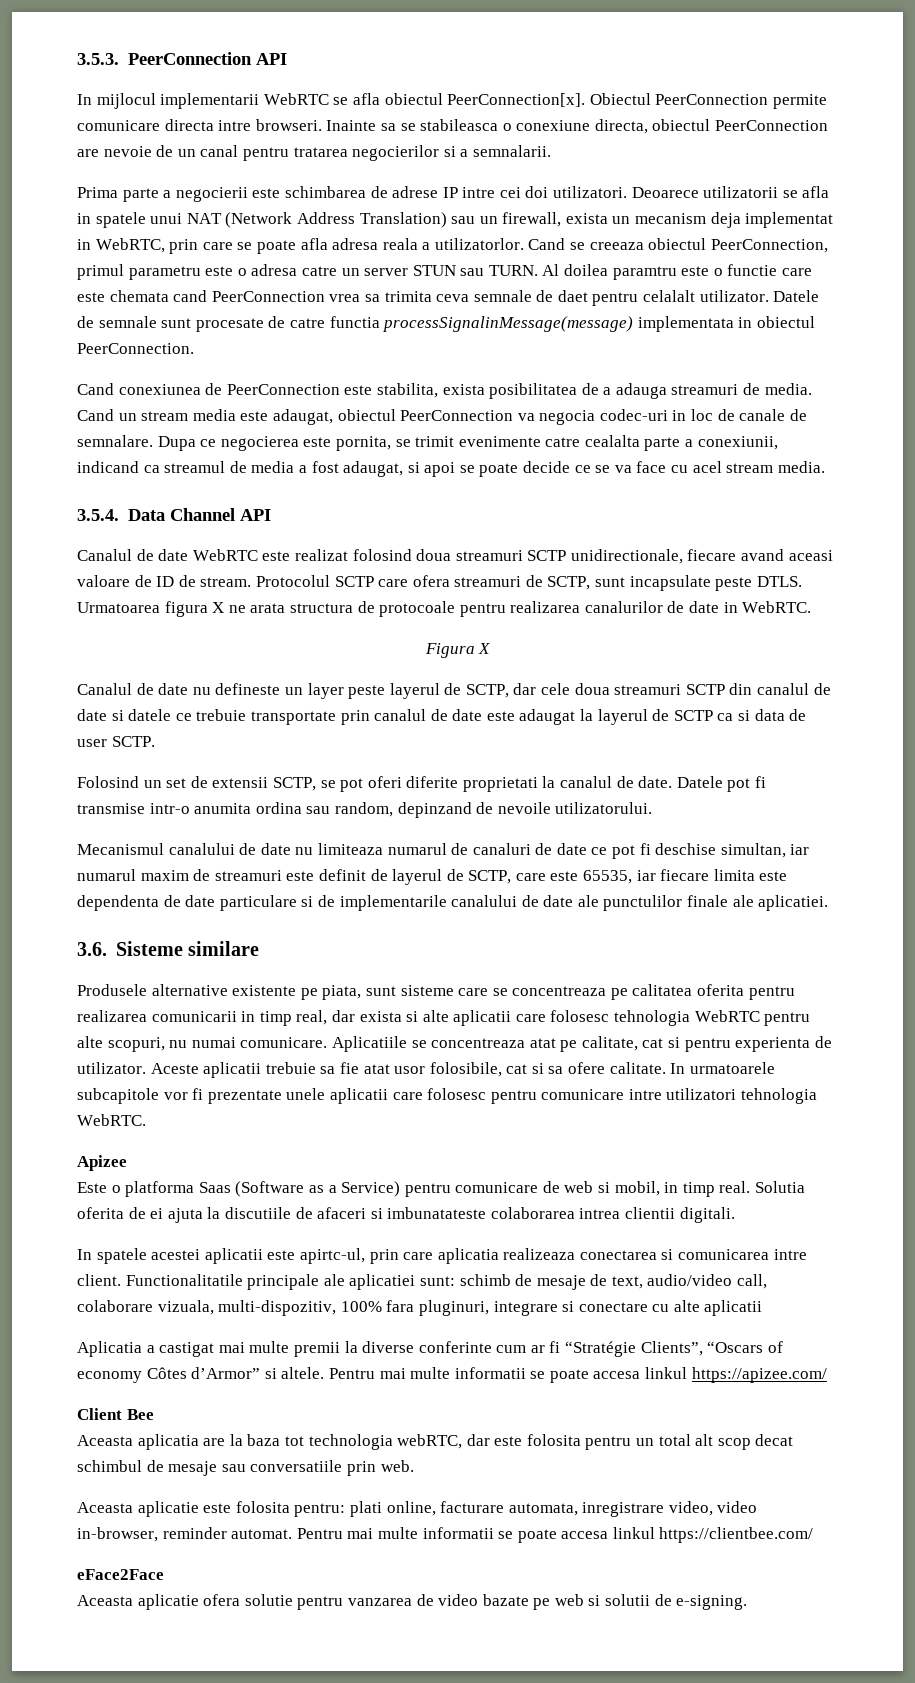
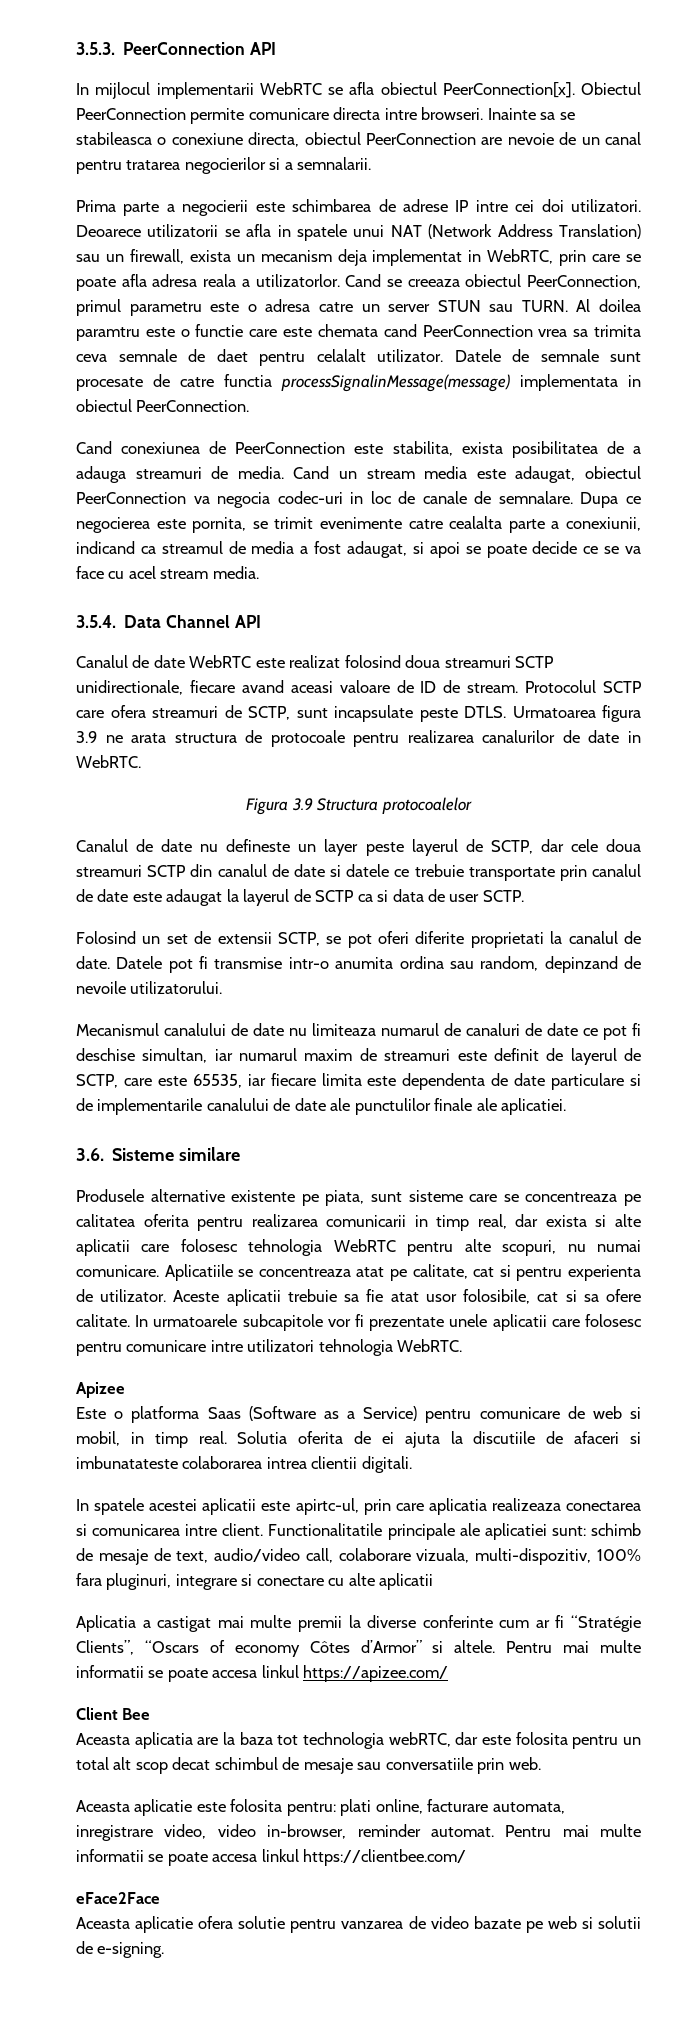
[212,602,225,613] X -> [76,731,97,743] 3.9
[478,643,491,654] X -> [291,797,472,814] 3.9 Structura protocoalelor

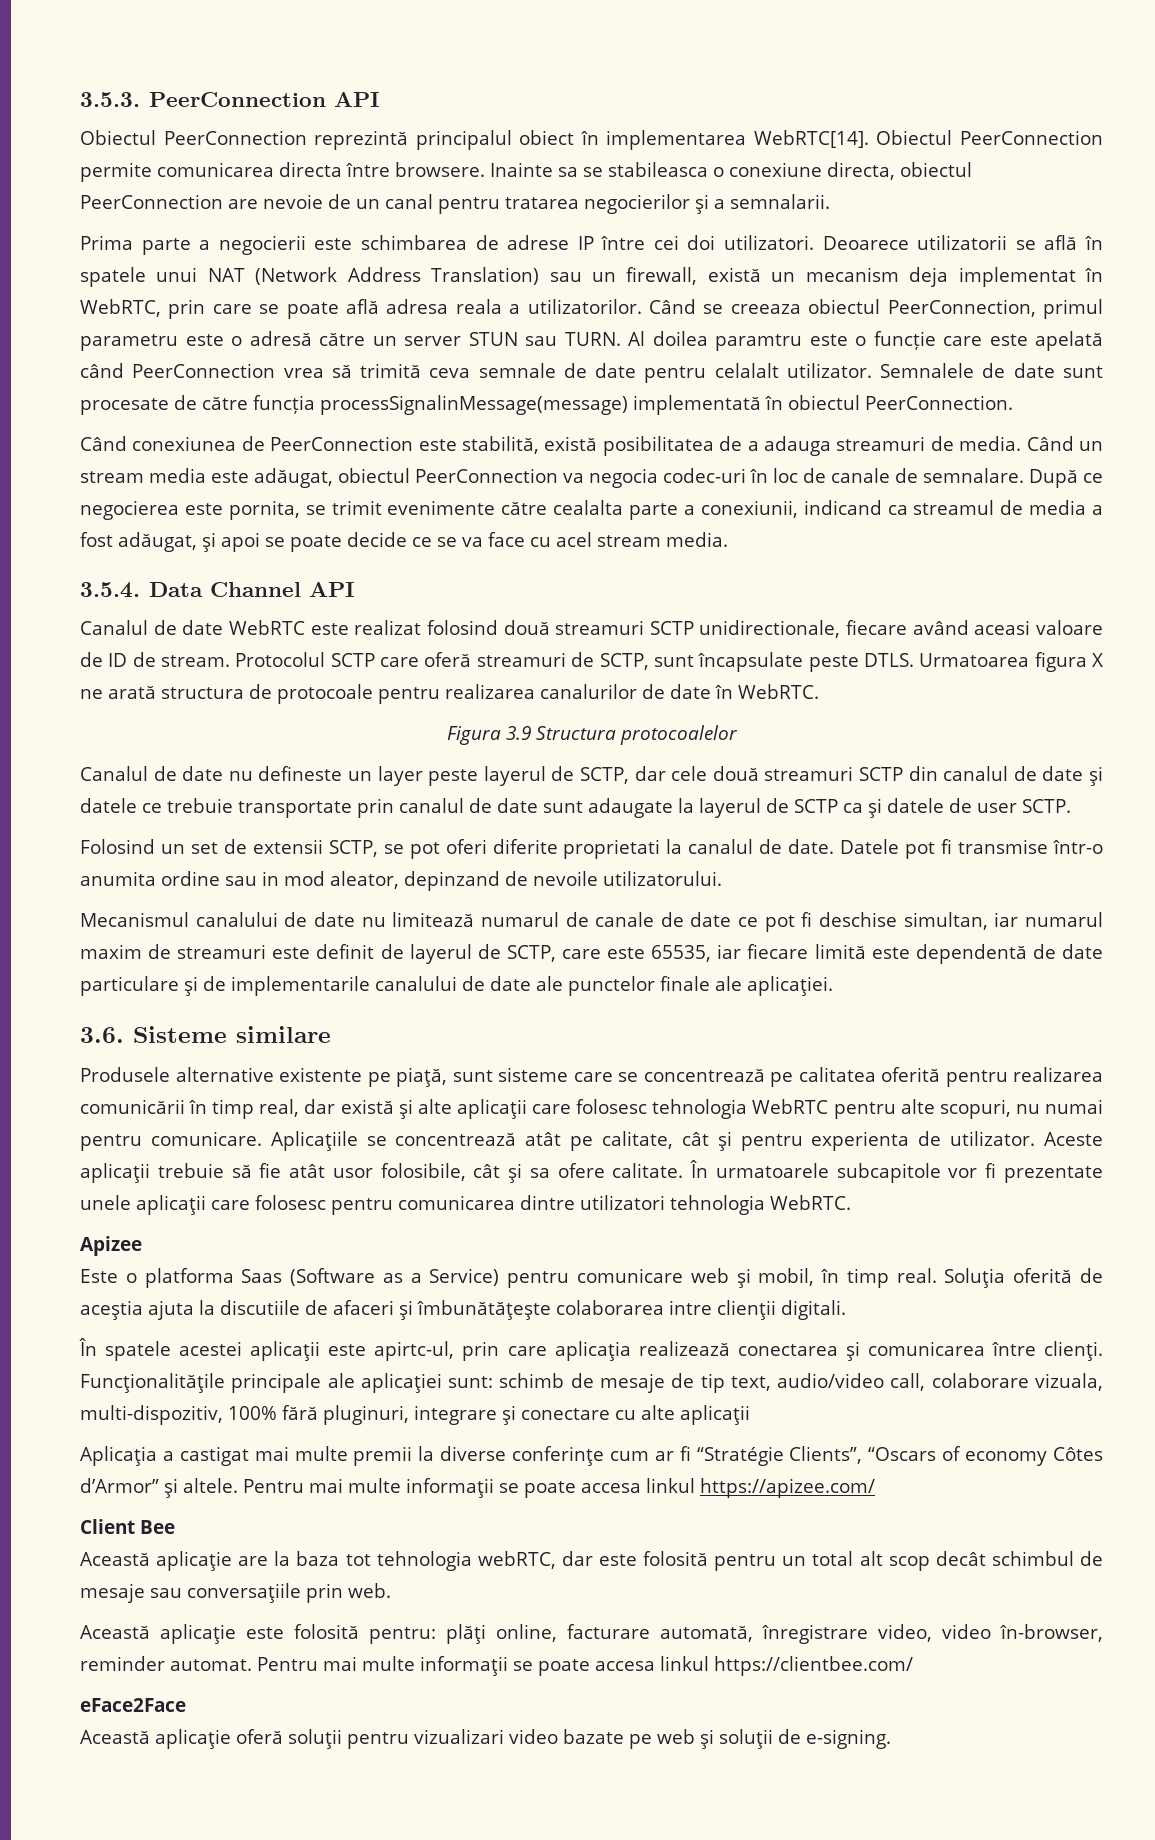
[76,82,641,99] [76,107,484,124] In mijlocul implementarii WebRTC se afla obiectul PeerConnection[x]. Obiectul PeerConnection permite comunicare directa intre browseri. -> [80,130,1103,150] [80,162,485,182] Obiectul PeerConnection reprezintă principalul obiect în implementarea WebRTC[14]. Obiectul PeerConnection permite comunicarea directa între browsere.
[269,158,281,170] si -> [695,194,709,214] şi
[475,200,508,212] intre -> [601,236,646,250] între
[246,224,291,237] afla in -> [1044,235,1104,250] află în
[189,250,231,262] exista -> [707,267,761,282] există
[468,250,482,262] in -> [1085,268,1103,282] în
[121,274,147,287] afla -> [346,299,379,314] află
[255,274,382,287] utilizatorlor. Cand -> [527,299,696,314] utilizatorilor. Când
[265,299,353,312] adresa catre -> [249,331,365,346] adresă către
[195,324,641,337] functie care este chemata cand PeerConnection vrea sa trimita -> [873,331,1103,351] [80,363,422,378] funcție care este apelată când PeerConnection vrea să trimită
[216,349,248,362] daet -> [595,363,637,378] date
[454,349,641,362] [76,374,641,392] Datele de semnale sunt procesate de catre functia processSignalinMessage(message) implementata in -> [880,363,1103,378] [80,395,783,415] Semnalele de date sunt procesate de către funcția processSignalinMessage(message) implementată în
[76,441,112,454] Cand -> [80,436,127,451] Când
[392,441,503,456] stabilita, exista -> [462,436,598,454] stabilită, există
[293,466,330,479] Cand -> [1026,436,1074,451] Când
[515,466,576,483] adaugat, -> [254,468,333,488] adăugat,
[350,492,364,504] in -> [750,469,768,483] în
[580,492,619,508] Dupa -> [1029,469,1078,488] După
[408,519,443,529] catre -> [501,502,548,515] către
[347,541,424,558] adaugat, si -> [118,532,216,552] adăugat, şi
[405,655,441,668] doua -> [503,620,550,635] două
[241,680,284,693] avand -> [912,620,969,635] având
[110,705,146,718] ofera -> [424,652,472,667] oferă
[333,705,413,722] incapsulate -> [698,652,804,672] încapsulate
[76,731,167,743] 3.9 ne arata -> [1092,653,1104,667] [80,686,156,699] X ne arată
[628,731,641,743] in -> [715,685,733,699] în
[606,839,641,852] doua -> [712,766,759,781] două
[329,865,341,877] si -> [1089,766,1103,786] şi
[132,889,223,906] este adaugat -> [543,798,673,818] sunt adaugate
[377,889,424,902] si data -> [868,798,944,818] şi datele
[288,956,539,971] intr-o anumita ordina sau random, -> [1052,840,1103,854] [80,871,399,889] într-o anumita ordine sau in mod aleator,
[312,1023,376,1036] limiteaza -> [392,912,475,927] limitează
[466,1023,520,1036] canaluri -> [595,912,655,927] canale
[321,1073,486,1090] limita este dependenta -> [814,944,1027,964] limită este dependentă
[630,1074,641,1086] si -> [184,976,198,996] şi
[354,1098,431,1115] punctulilor -> [568,976,655,996] punctelor
[501,1098,567,1115] aplicatiei. -> [747,976,833,996] aplicaţiei.
[325,1190,365,1206] piata, -> [396,1067,447,1087] piaţă,
[525,1192,618,1202] concentreaza -> [643,1069,765,1082] concentrează
[143,1214,428,1231] oferita pentru realizarea comunicarii in -> [881,1067,1103,1087] [80,1099,208,1114] oferită pentru realizarea comunicării în
[545,1214,641,1227] [76,1239,130,1256] exista si alte aplicatii -> [340,1099,527,1119] există şi alte aplicaţii
[76,1264,511,1281] comunicare. Aplicatiile se concentreaza atat pe calitate, cat si -> [80,1131,732,1151] pentru comunicare. Aplicaţiile se concentrează atât pe calitate, cât şi
[226,1289,577,1306] aplicatii trebuie sa fie atat usor folosibile, cat si -> [80,1163,523,1183] aplicaţii trebuie să fie atât usor folosibile, cât şi
[135,1315,149,1327] In -> [690,1160,709,1178] În
[492,1314,547,1331] aplicatii -> [136,1195,206,1215] aplicaţii
[126,1340,243,1352] comunicare intre -> [398,1195,575,1210] comunicarea dintre
[567,1406,641,1419] [76,1431,394,1448] de web si mobil, in timp real. Solutia oferita de ei -> [690,1268,1104,1288] [80,1300,143,1320] web şi mobil, în timp real. Soluţia oferită de aceştia
[630,1432,642,1444] [76,1456,358,1469] si imbunatateste colaborarea intrea clientii -> [399,1300,776,1320] şi îmbunătăţeşte colaborarea intre clienţii
[76,1499,89,1511] In -> [79,1338,97,1356] În
[202,1498,257,1515] aplicatii -> [250,1341,321,1361] aplicaţii
[428,1498,642,1515] [76,1523,383,1536] aplicatia realizeaza conectarea si comunicarea intre client. Functionalitatile -> [554,1341,1103,1361] [80,1373,225,1393] aplicaţia realizează conectarea şi comunicarea între clienţi. Funcţionalităţile
[484,1523,547,1540] aplicatiei -> [360,1373,442,1393] aplicaţiei
(171, 1554) none -> [700,1373,725,1393] tip
[76,1573,102,1586] fara -> [281,1405,318,1420] fără
[241,1574,253,1586] si -> [501,1405,516,1425] şi
[379,1573,434,1590] [76,1615,136,1632] aplicatii // Aplicatia -> [679,1405,750,1425] [80,1446,157,1466] aplicaţii // Aplicaţia
[422,1615,493,1628] conferinte -> [512,1446,605,1466] conferinţe
[432,1641,444,1653] si -> [164,1478,179,1498] şi
[76,1665,144,1678] informatii -> [406,1478,495,1498] informaţii
[76,1732,193,1749] Aceasta aplicatia -> [80,1551,233,1571] Această aplicaţie
[302,1732,384,1749] technologia -> [376,1551,472,1571] tehnologia
[515,1732,568,1745] folosita -> [643,1551,709,1566] folosită
[172,1757,211,1770] decat -> [935,1551,986,1566] decât
[385,1757,473,1770] conversatiile -> [187,1583,301,1603] conversaţiile
[76,1799,565,1816] [76,1825,153,1841] Aceasta aplicatie este folosita pentru: plati online, facturare automata, inregistrare -> [80,1624,868,1644] Această aplicaţie este folosită pentru: plăţi online, facturare automată, înregistrare
[267,1824,347,1839] in-browser, -> [1000,1624,1103,1642] în-browser,
[76,1849,144,1862] informatii -> [420,1656,508,1676] informaţii
[76,1916,426,1933] Aceasta aplicatie ofera solutie pentru vanzarea de -> [80,1729,504,1749] Această aplicaţie oferă soluţii pentru vizualizari
[581,1916,641,1929] si solutii -> [700,1729,773,1749] şi soluţii

